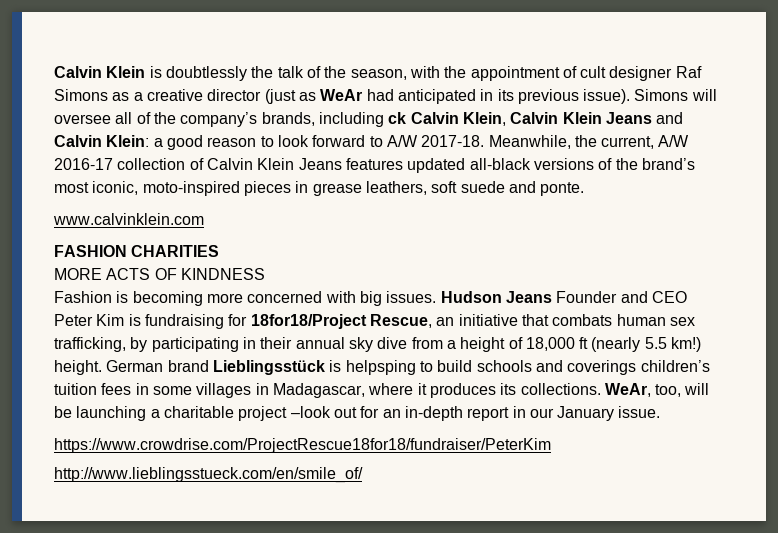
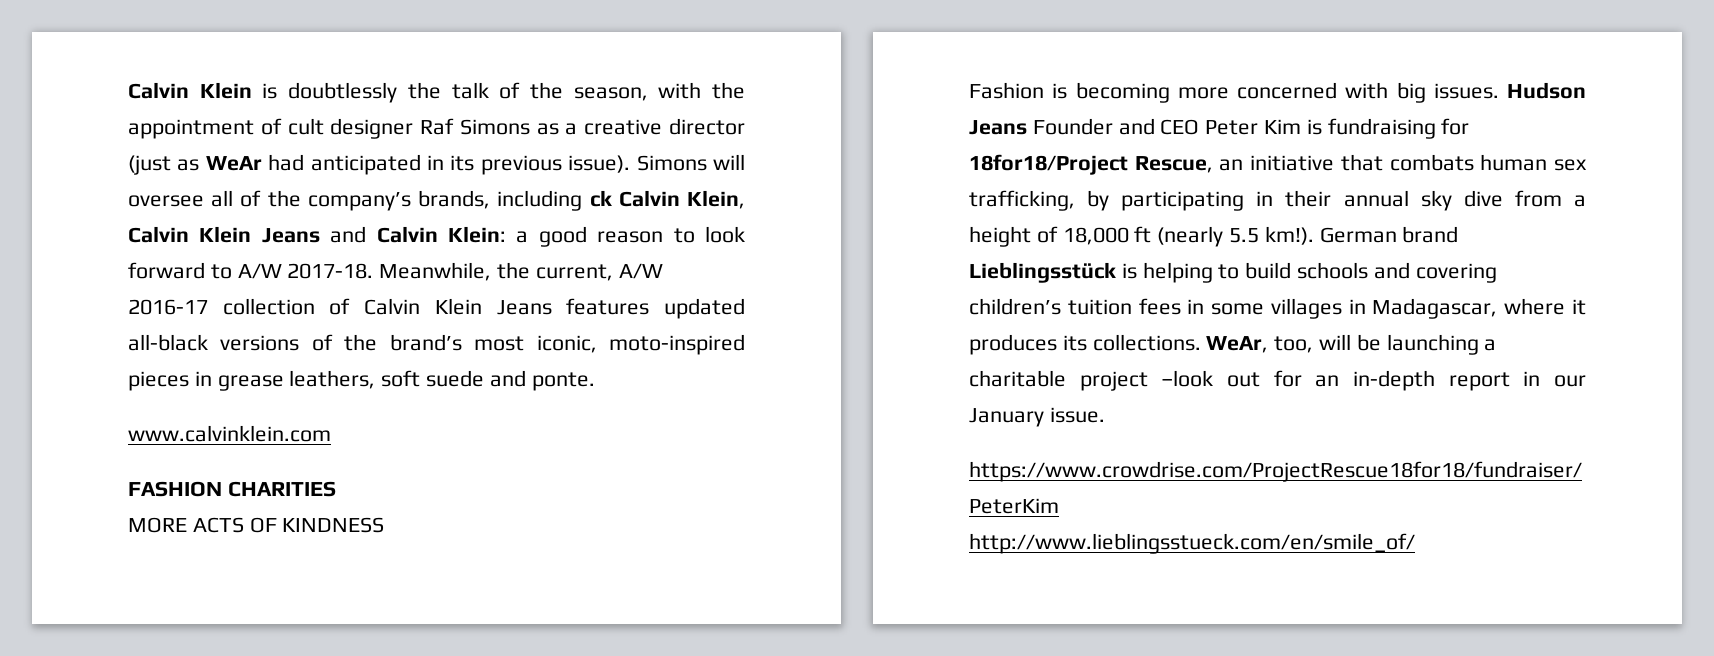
[671,337,702,352] [54,360,102,375] km!) height. -> [1264,226,1314,245] km!).
[345,360,416,375] helpsping -> [1142,262,1213,283] helping
[567,360,637,375] coverings -> [1415,263,1497,283] covering

